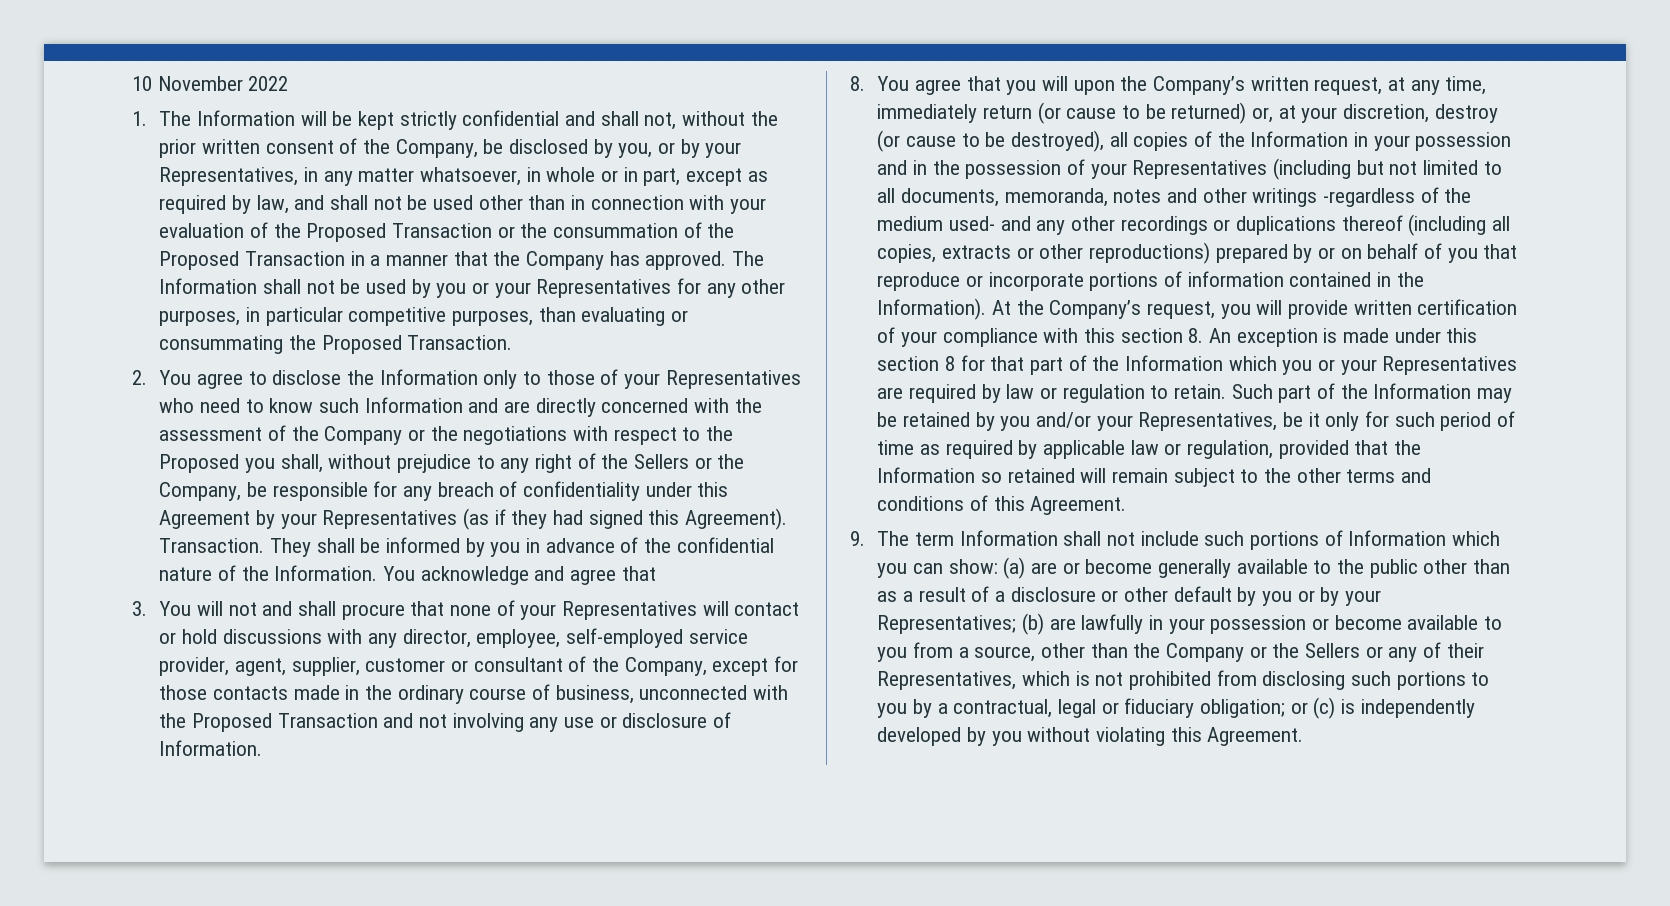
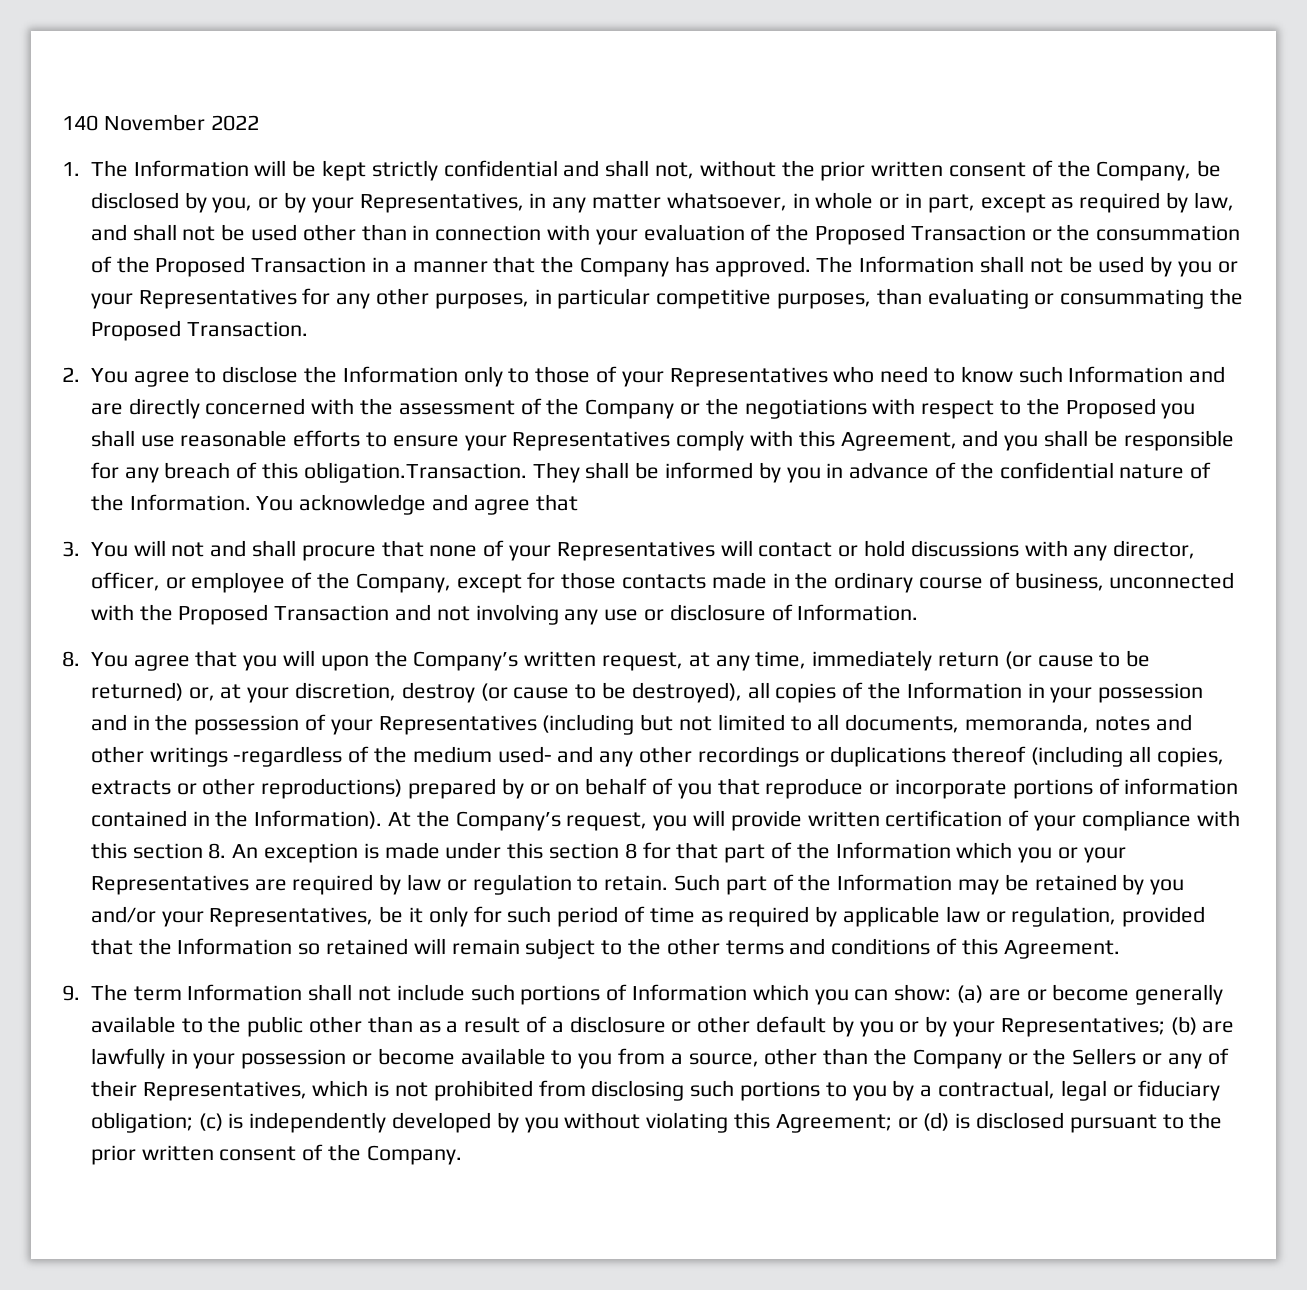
[132,76,152,91] 10 -> [62,115,98,131] 140
[280,453,745,473] [159,482,242,501] shall, without prejudice to any right of the Sellers or the Company, -> [90,430,1089,451] shall use reasonable efforts to ensure your Representatives comply with this Agreement, and you shall
[523,481,729,501] [159,508,788,530] [159,538,265,553] confidentiality under this Agreement by your Representatives (as if they had signed this Agreement). Transaction. -> [261,462,527,483] this obligation.Transaction.
[476,628,748,648] [159,657,563,676] employee, self-employed service provider, agent, supplier, customer or consultant -> [90,572,286,593] officer, or employee
[1290,702,1308,714] or -> (193, 1122) none
[1207,727,1304,746] Agreement. -> [775,1112,1223,1133] [90,1144,462,1165] Agreement; or (d) is disclosed pursuant to the prior written consent of the Company.

